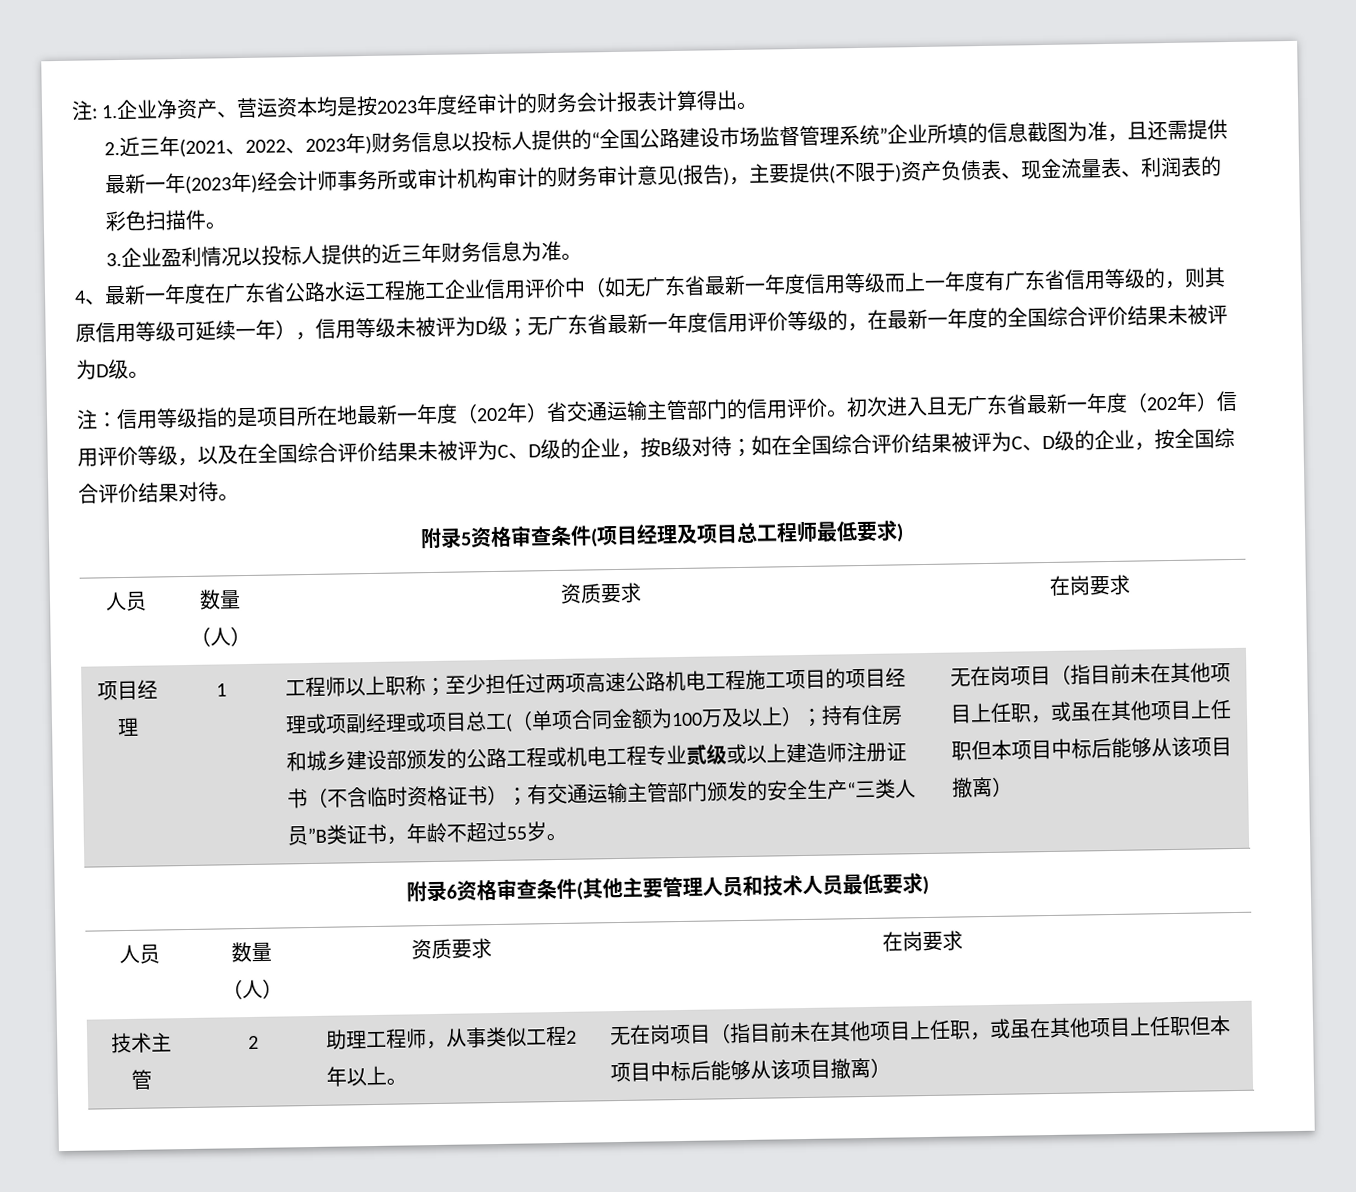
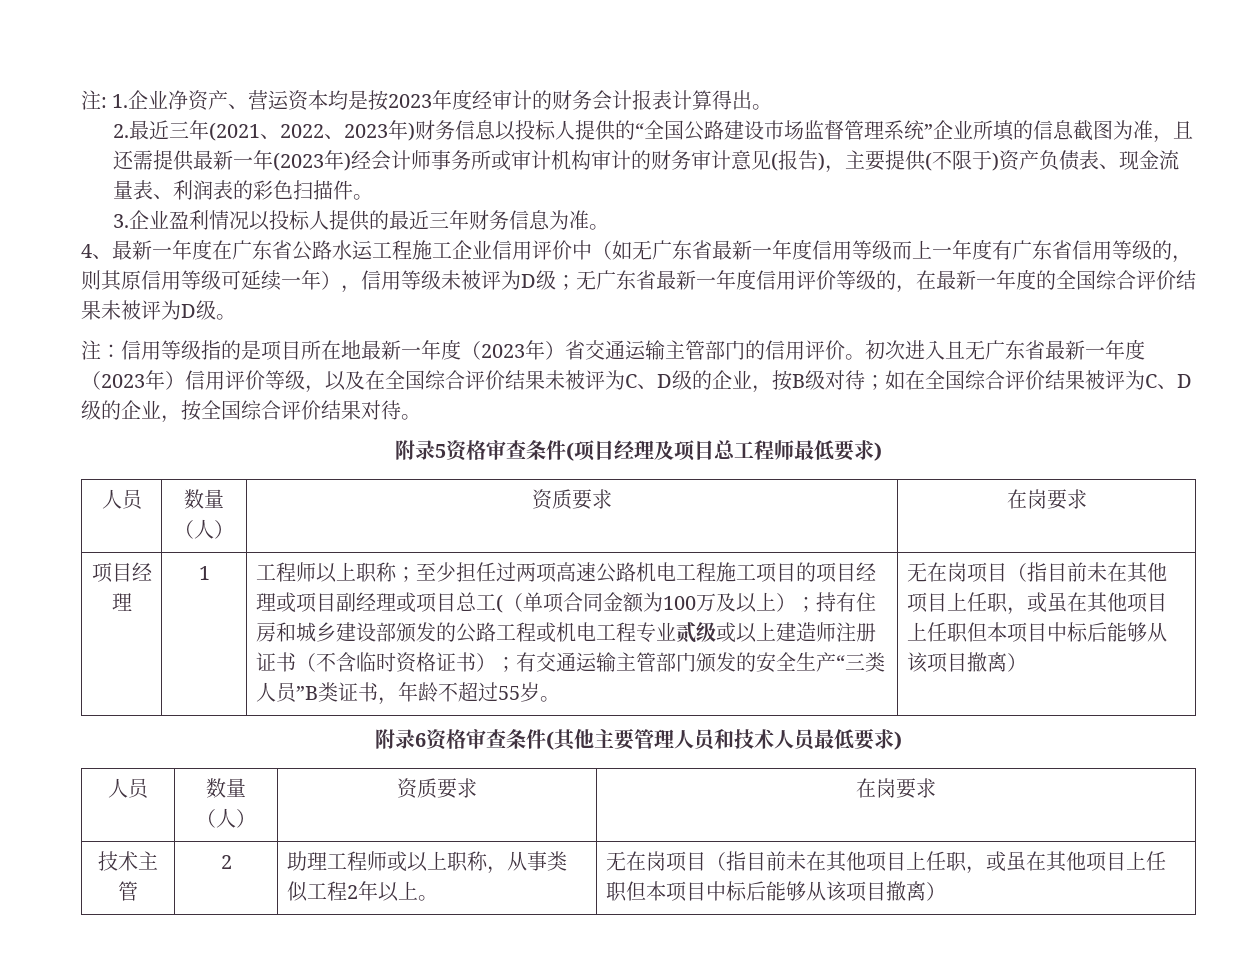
(121, 148) none -> [129,120,150,140] 最
(383, 254) none -> [389,210,410,230] 最
[476,407,508,422] 202 -> [481,344,525,358] 2023
[1146,396,1178,411] 202 -> [101,374,145,388] 2023
(347, 724) none -> [316,593,337,612] 目
(427, 1038) none -> [387,851,489,872] 或以上职称

